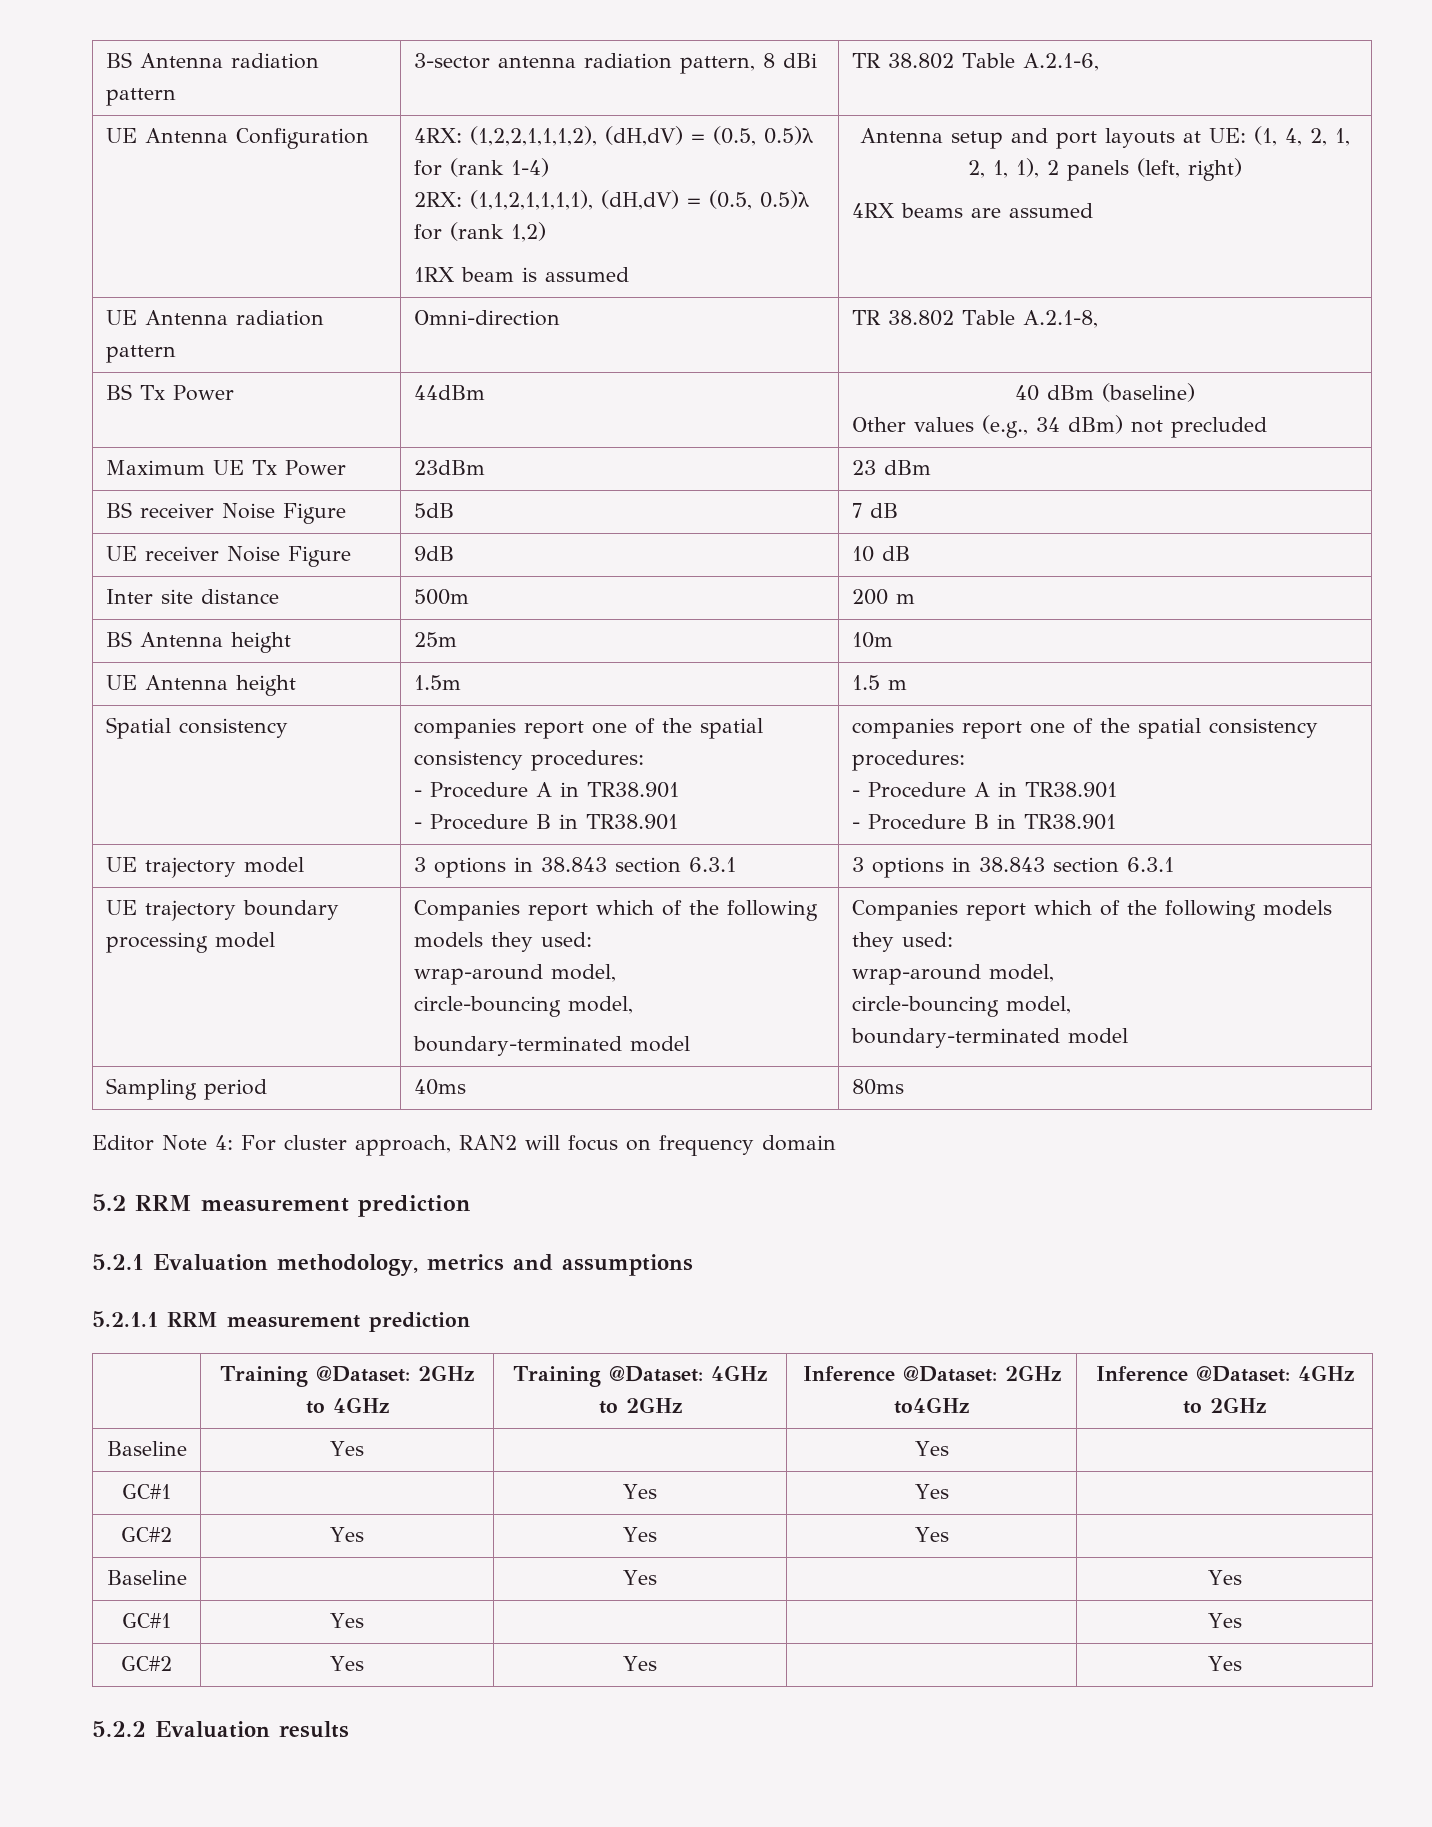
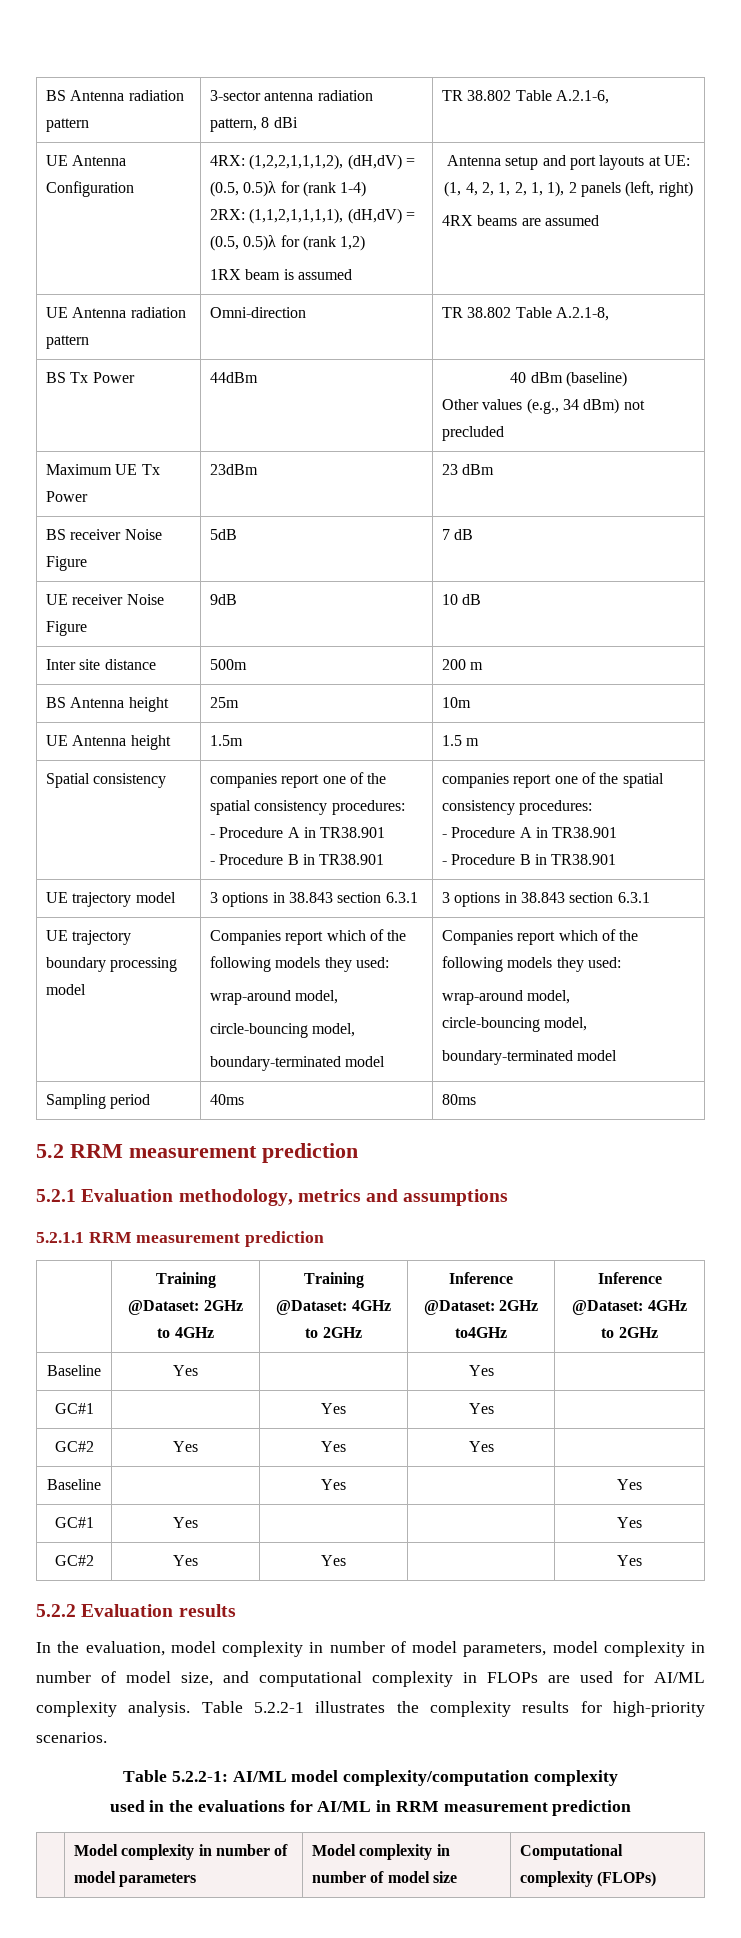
[92,1135,836,1156] // Editor Note 4: For cluster approach, RAN2 will focus on frequency domain -> (477, 1099) none
(349, 1729) none -> [36,1641,705,1657] [36,1671,705,1687] [36,1701,705,1717] [36,1732,107,1743] [123,1770,618,1786] [109,1800,632,1816] [74,1844,289,1860] [74,1871,197,1887] [312,1844,450,1860] [312,1871,457,1883] [520,1844,624,1860] [520,1871,657,1887] // In the evaluation, model complexity in number of model parameters, model complexity in number of model size, and computational complexity in FLOPs are used for AI/ML complexity analysis. Table 5.2.2-1 illustrates the complexity results for high-priority scenarios. // Table 5.2.2-1: AI/ML model complexity/computation complexity // used in the evaluations for AI/ML in RRM measurement prediction // | Model complexity in number of model parameters | Model complexity in number of model size | Computational complexity (FLOPs)

